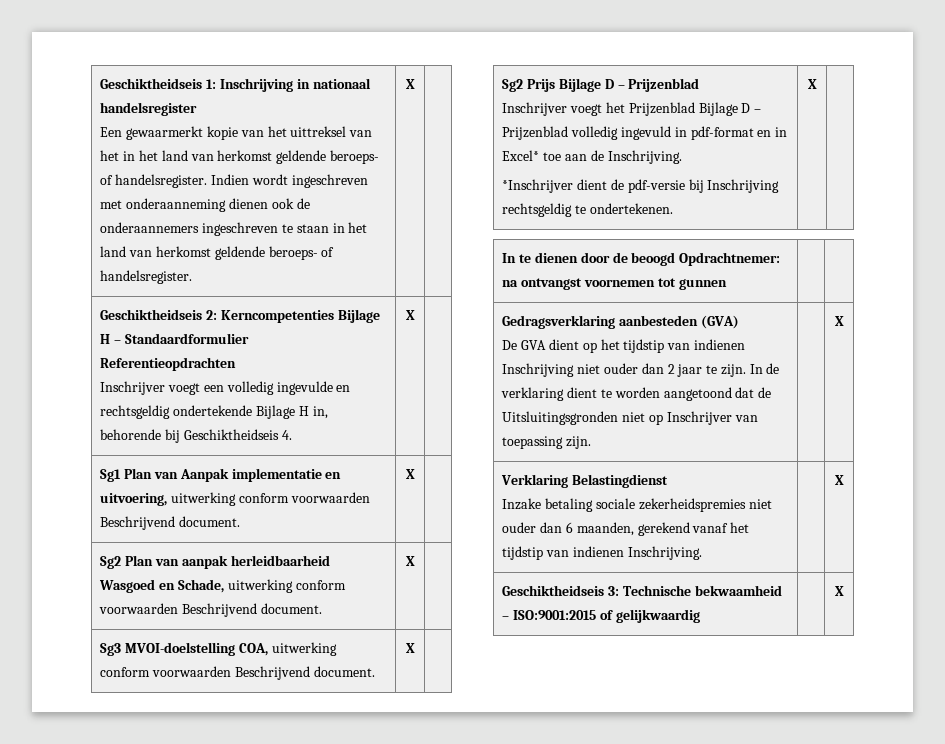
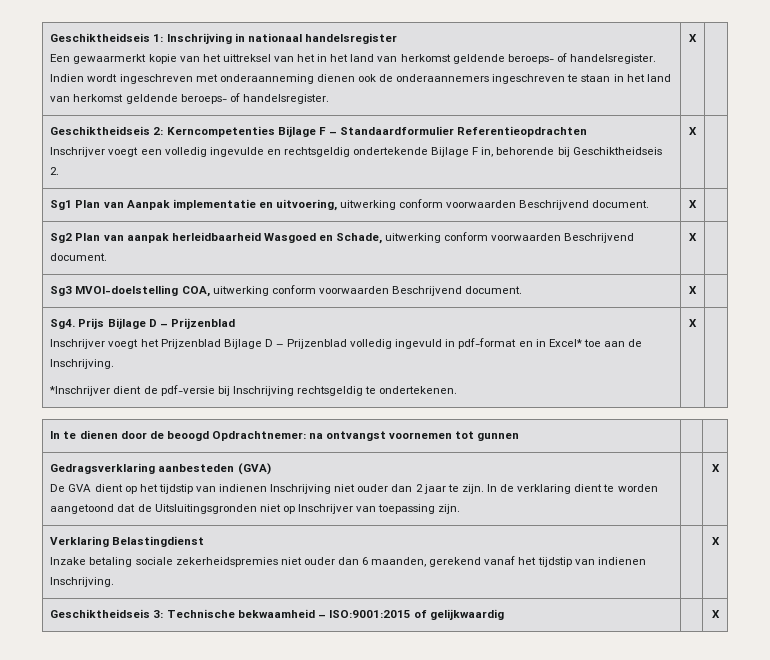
[100,334,111,344] H -> [318,127,326,135] F
[298,406,309,416] H -> [472,147,479,155] F
[281,430,292,440] 4. -> [50,167,60,175] 2.
[502,79,524,92] Sg2 -> [50,319,76,329] Sg4.

